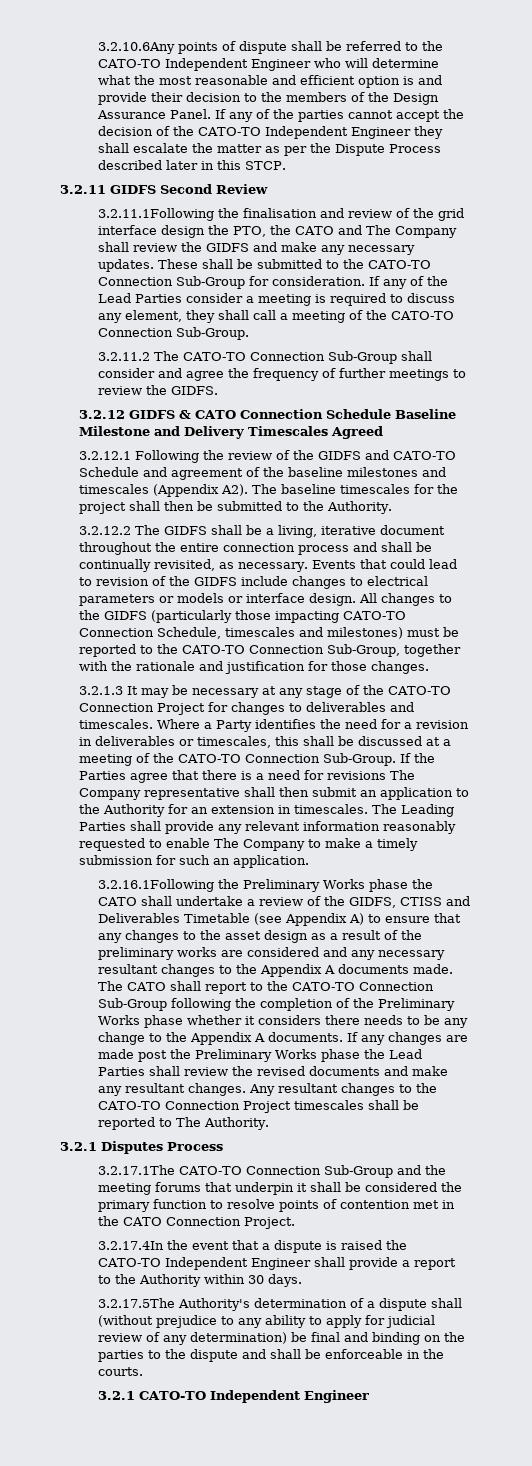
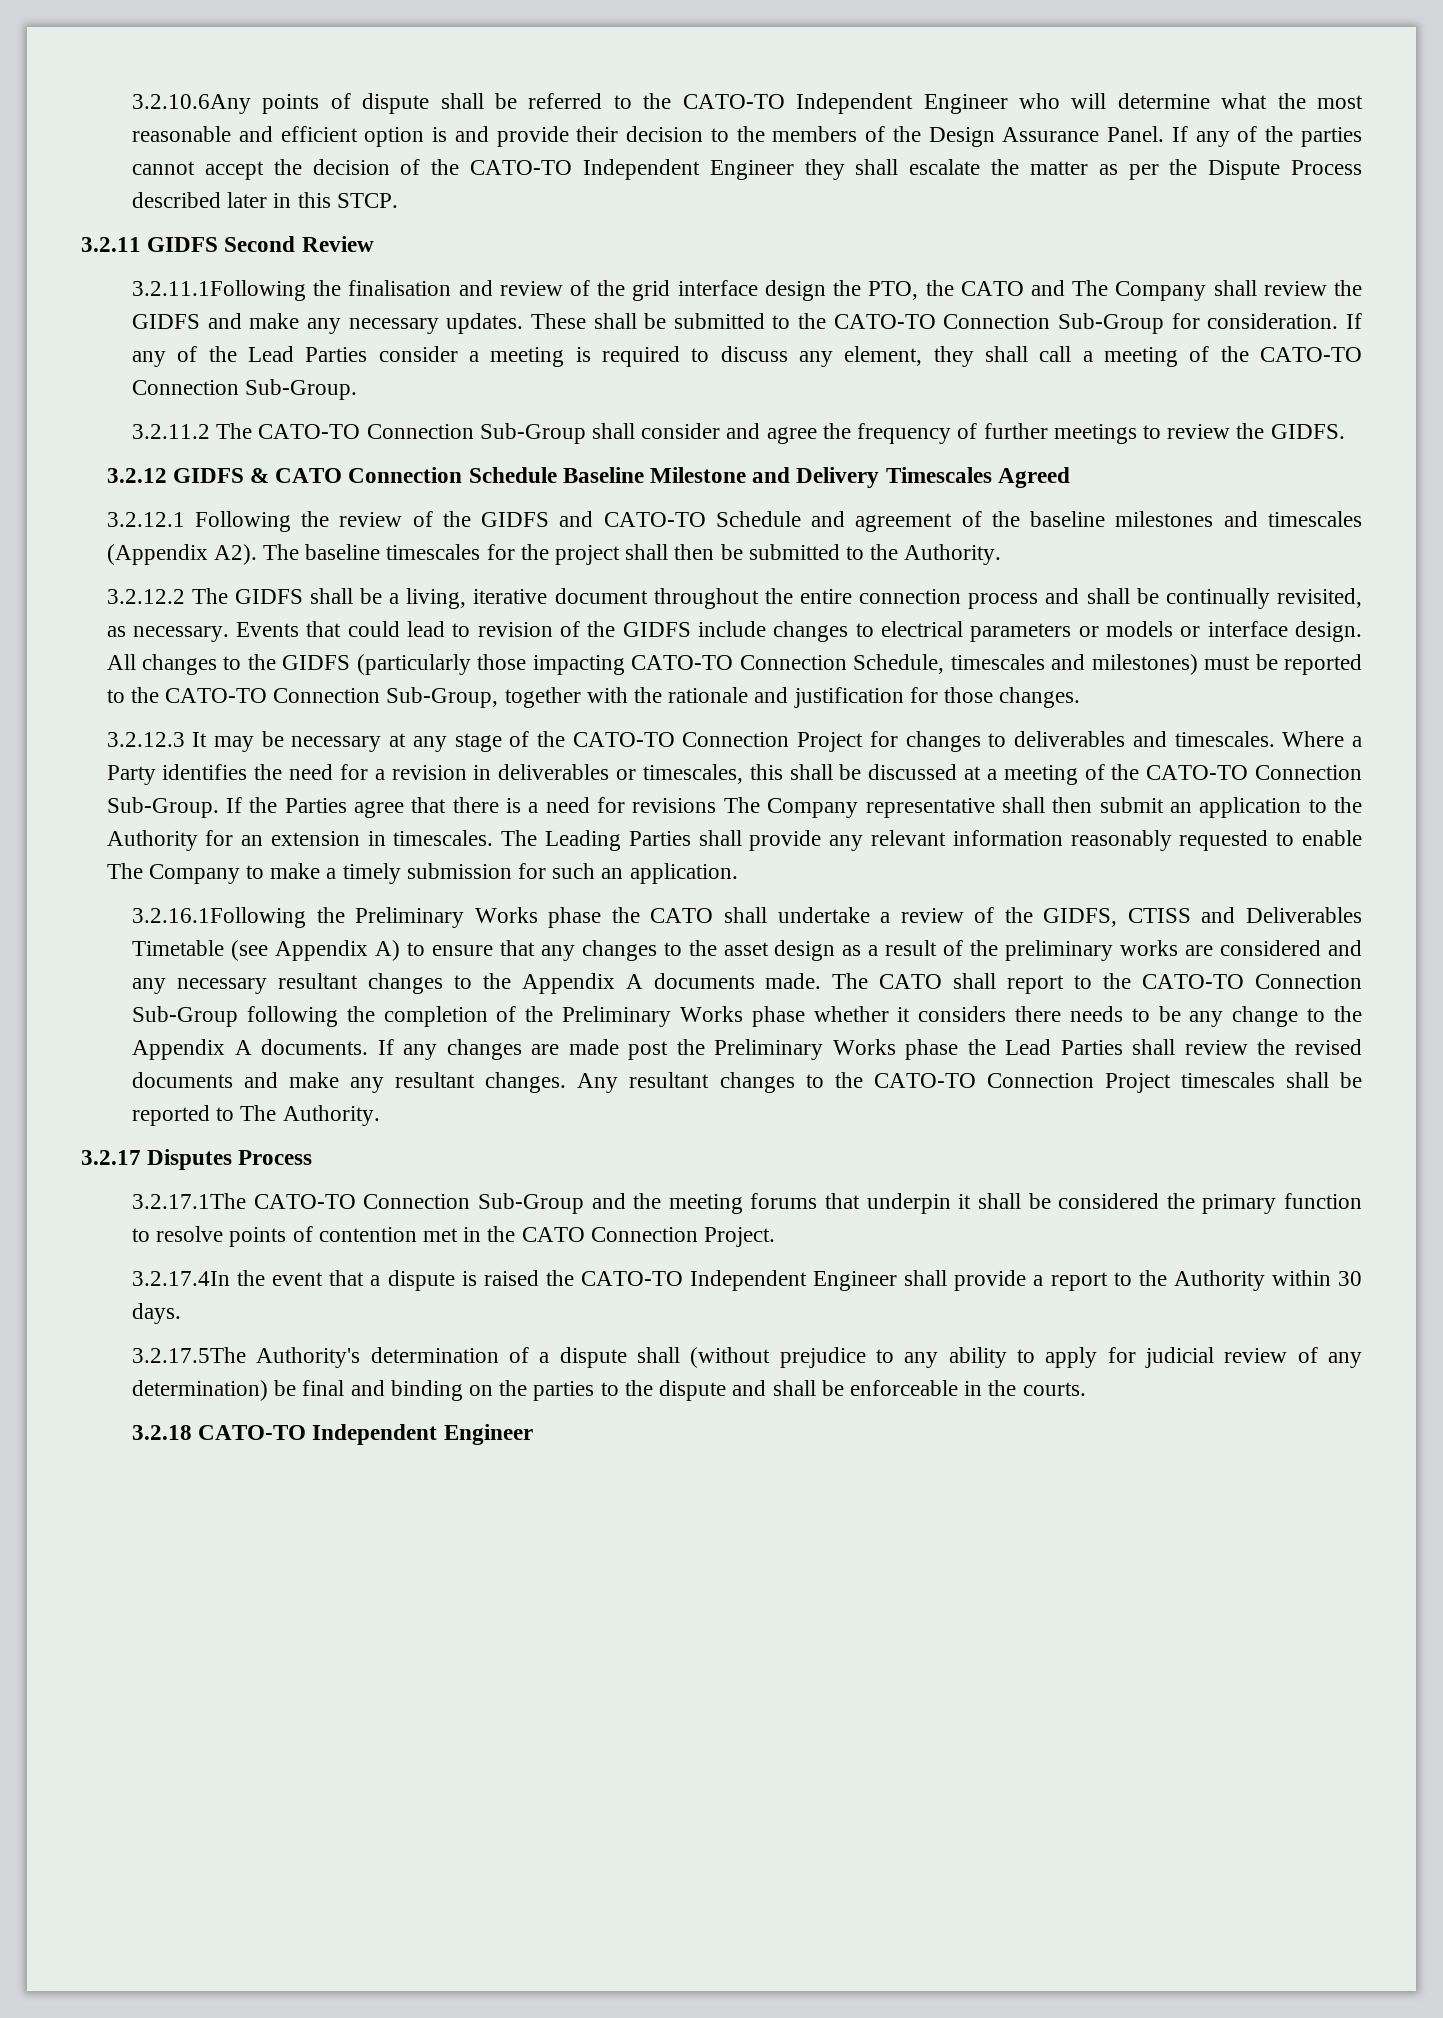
[79,686,124,695] 3.2.1.3 -> [106,732,185,747] 3.2.12.3
[60,1142,97,1151] 3.2.1 -> [81,1150,141,1165] 3.2.17
[98,1391,136,1400] 3.2.1 -> [132,1425,193,1440] 3.2.18

